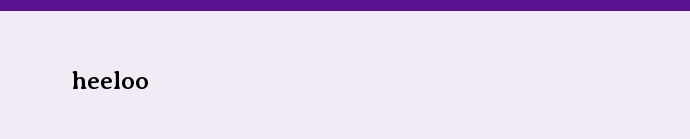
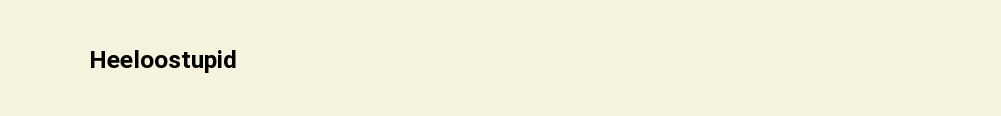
[72,71,149,89] heeloo -> [89,50,237,73] Heeloostupid

